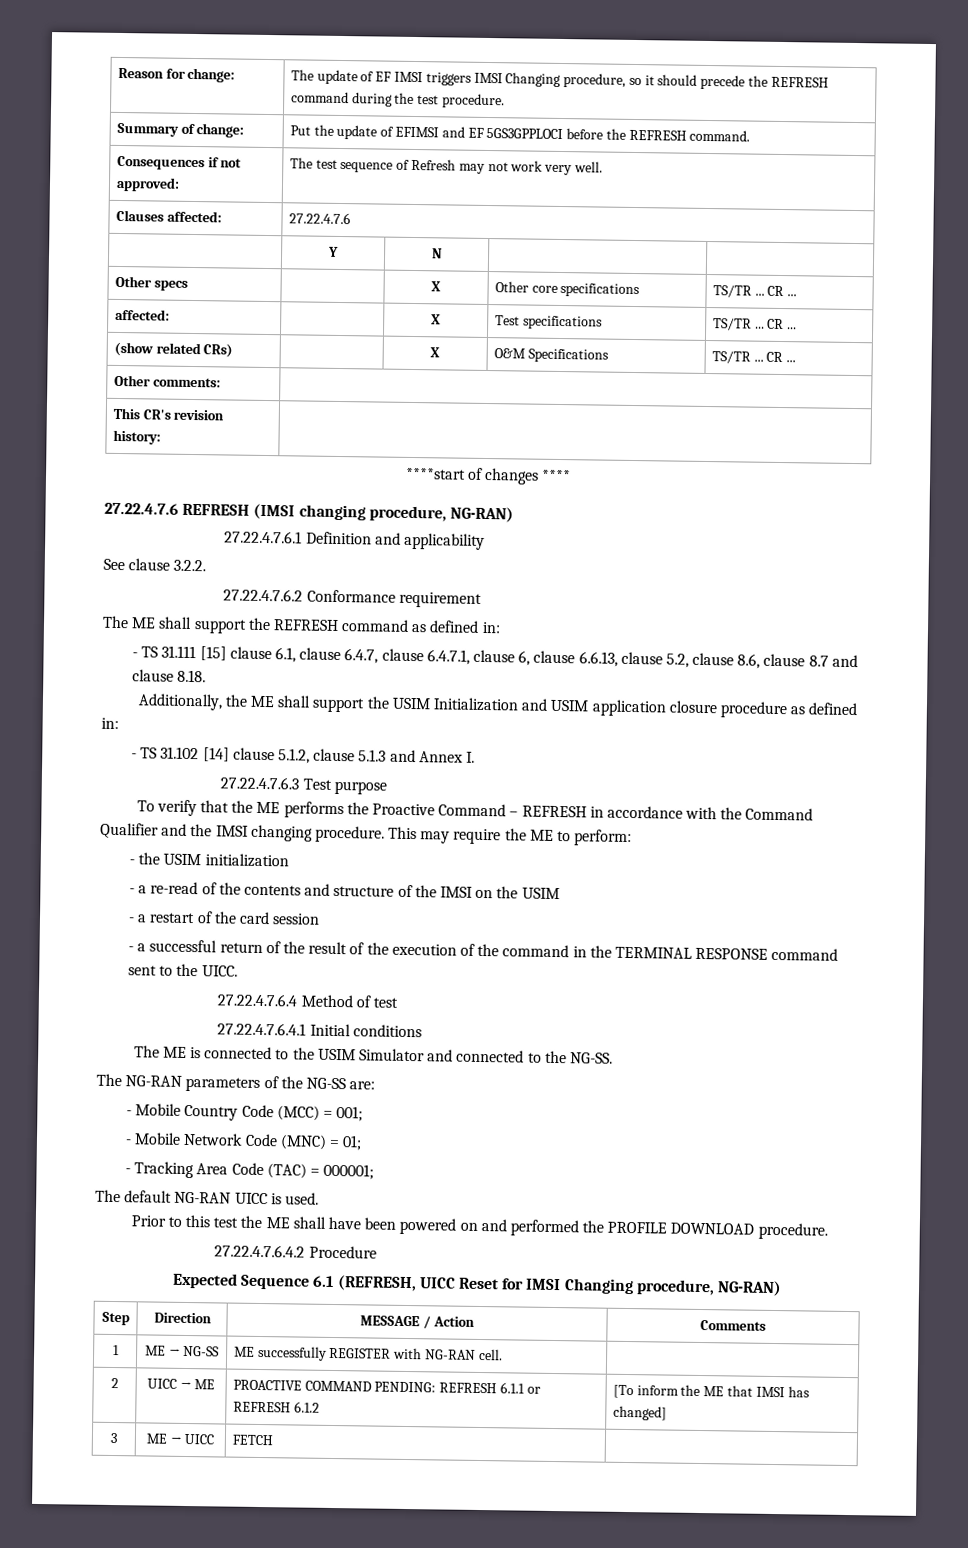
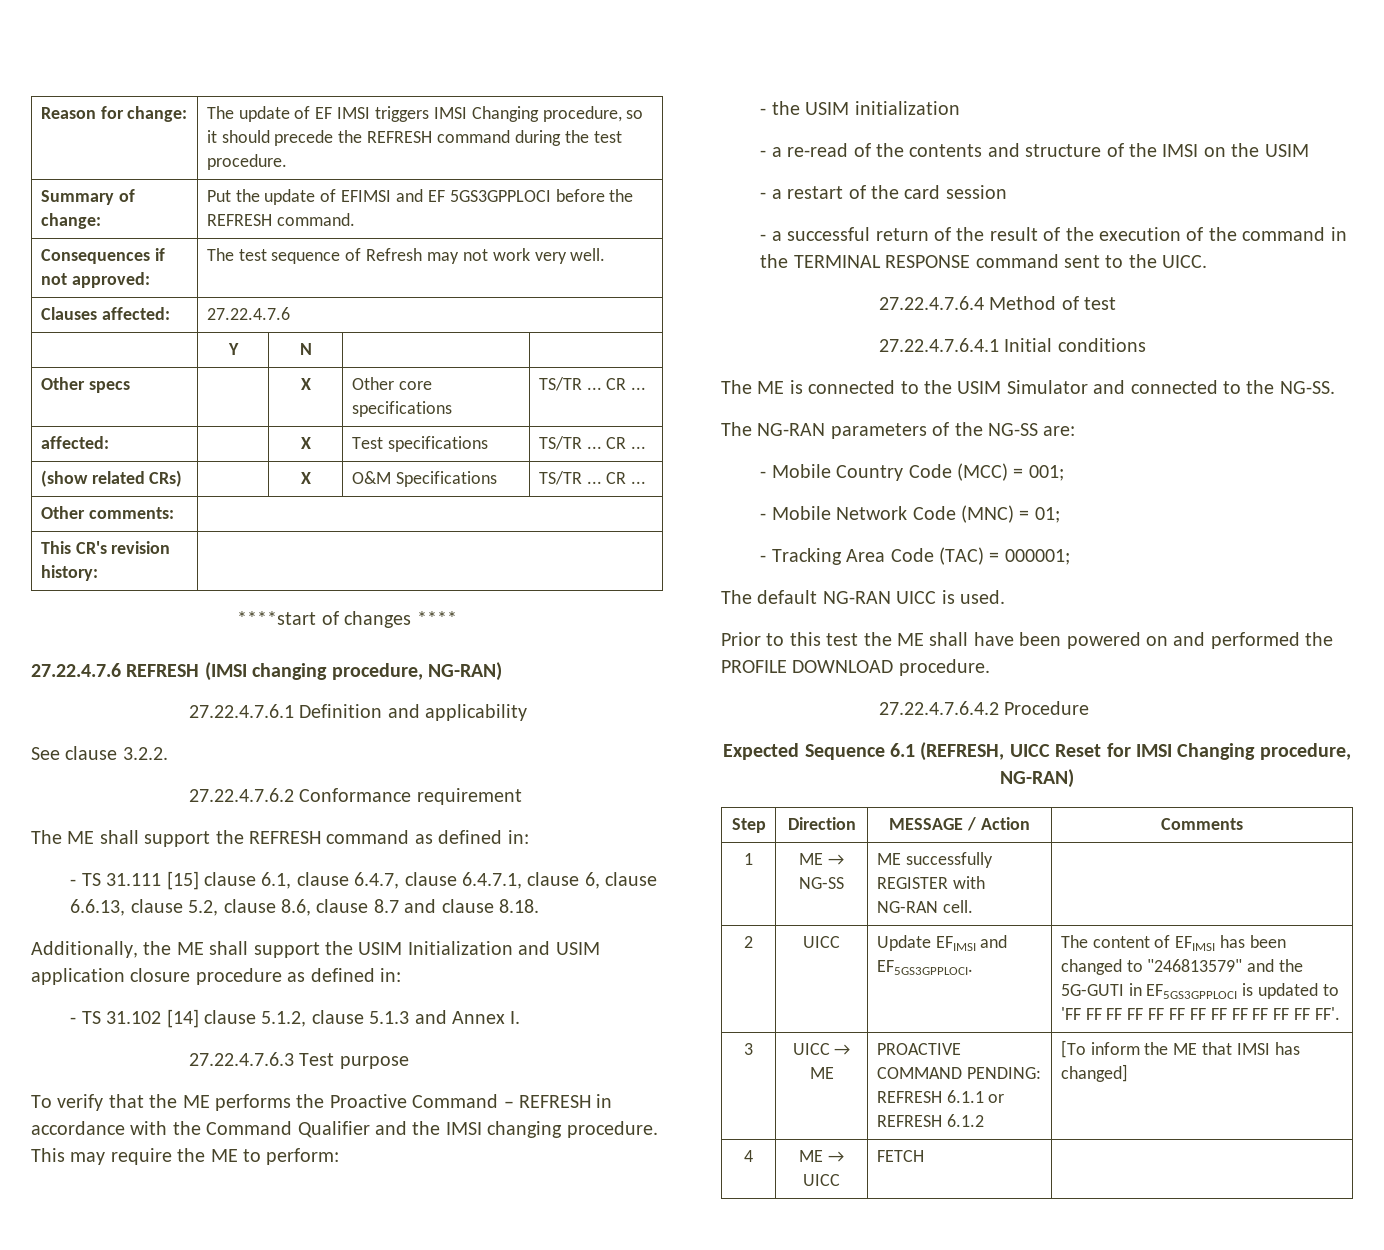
(177, 1383) none -> [876,935,1008,951] [876,960,973,975] [1060,935,1286,951] [1060,959,1304,975] [1060,983,1339,999] [1060,1007,1341,1020] [744,1043,753,1055] [792,1043,830,1055] | Update EFIMSI and EF5GS3GPPLOCI. | The content of EFIMSI has been changed to "246813579" and the 5G-GUTI in EF5GS3GPPLOCI is updated to 'FF FF FF FF FF FF FF FF FF FF FF FF FF'. // 3 | UICC
[110,1432,117,1444] 3 -> [744,1150,753,1162] 4

